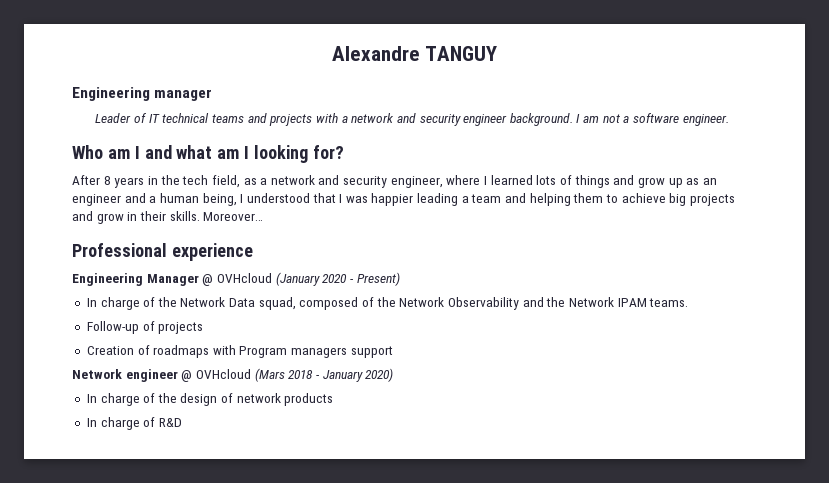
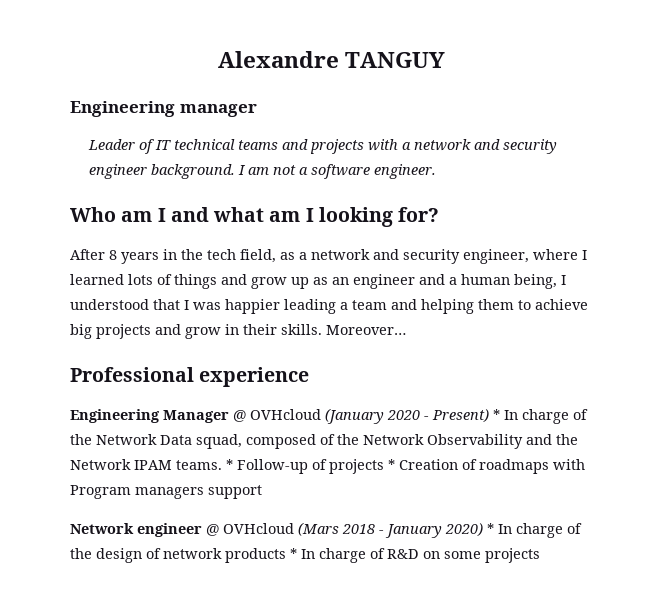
(400, 279) // -> [493,409,500,420] *
(689, 302) // -> [226,459,233,470] *
(204, 328) // -> [388,459,395,470] *
(394, 375) // -> [487,523,494,534] *
(334, 399) // -> [290,548,297,559] *
(182, 422) none -> [423,548,540,563] on some projects

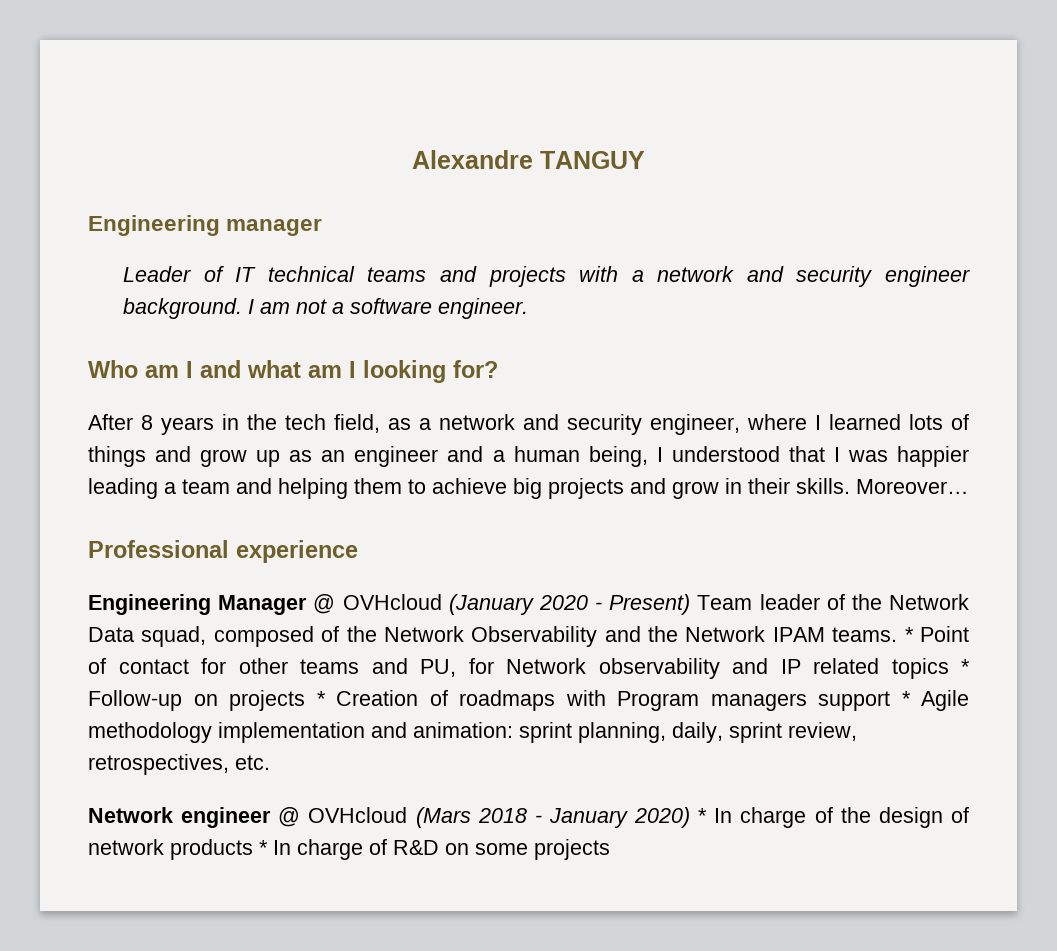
[493,409,569,424] * In charge -> [697,594,820,610] Team leader
[237,459,327,474] Follow-up of -> [919,626,969,642] [88,658,970,679] [88,690,218,711] Point of contact for other teams and PU, for Network observability and IP related topics * Follow-up on
(262, 492) none -> [901,690,969,711] [88,722,857,743] [88,754,270,775] * Agile methodology implementation and animation: sprint planning, daily, sprint review, retrospectives, etc.

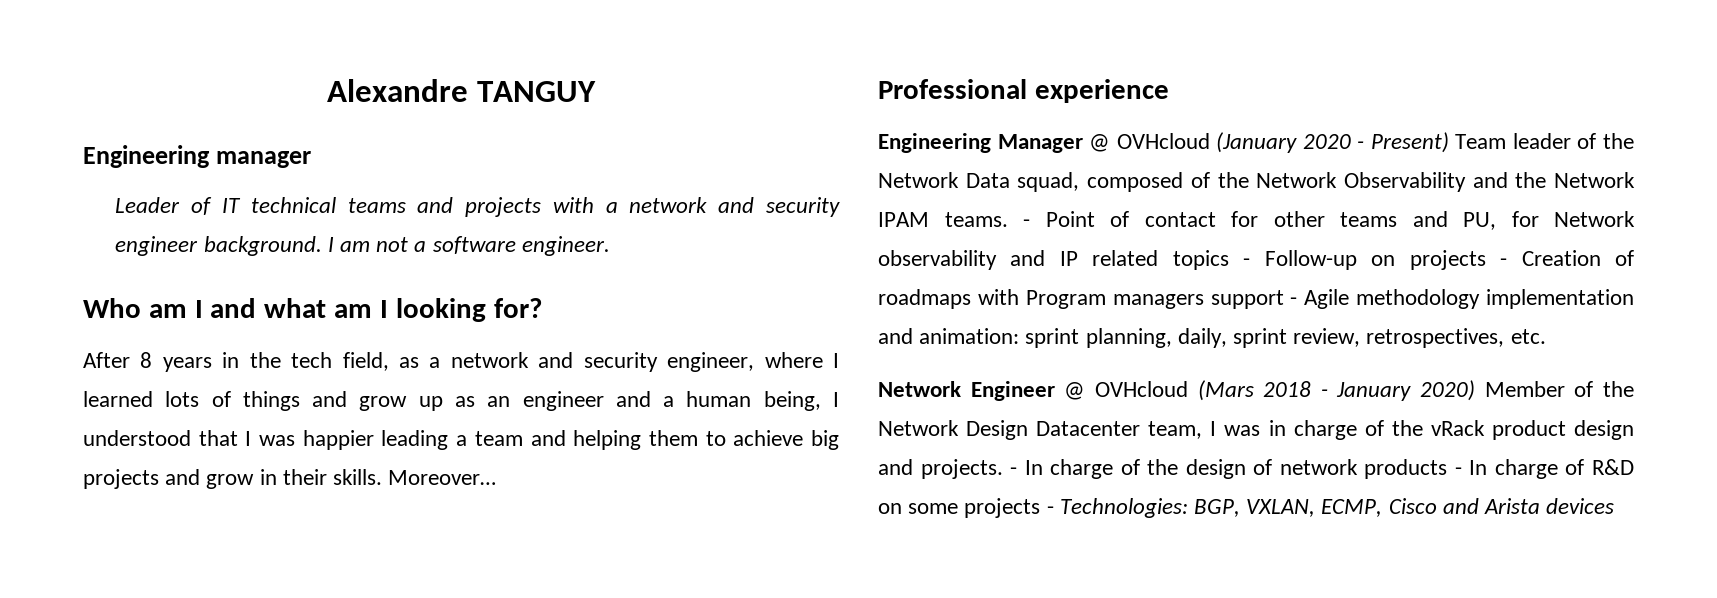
[904,627,914,642] * -> [1023,219,1030,227] -
[961,659,970,674] * -> [1243,258,1251,266] -
[316,691,326,706] * -> [1500,258,1508,266] -
[901,691,911,706] * -> [1290,297,1298,305] -
[181,807,272,828] engineer -> [970,381,1055,401] Engineer
[698,808,708,823] * -> [1484,381,1634,397] [878,420,1634,440] [878,459,1018,479] Member of the Network Design Datacenter team, I was in charge of the vRack product design and projects. -
[259,840,268,855] * -> [1454,467,1462,475] -
(610, 849) none -> [1046,498,1615,518] - Technologies: BGP, VXLAN, ECMP, Cisco and Arista devices

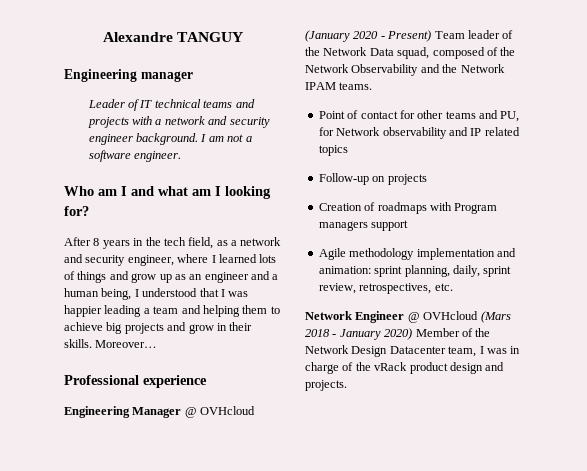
[1023,219,1030,227] - -> (373, 86) //
[1243,258,1251,266] - -> (348, 150) //
[1500,258,1508,266] - -> (427, 179) //
[1290,297,1298,305] - -> (409, 225) //
[1010,459,1634,479] [878,498,1615,518] - In charge of the design of network products - In charge of R&D on some projects - Technologies: BGP, VXLAN, ECMP, Cisco and Arista devices -> (347, 385) none

